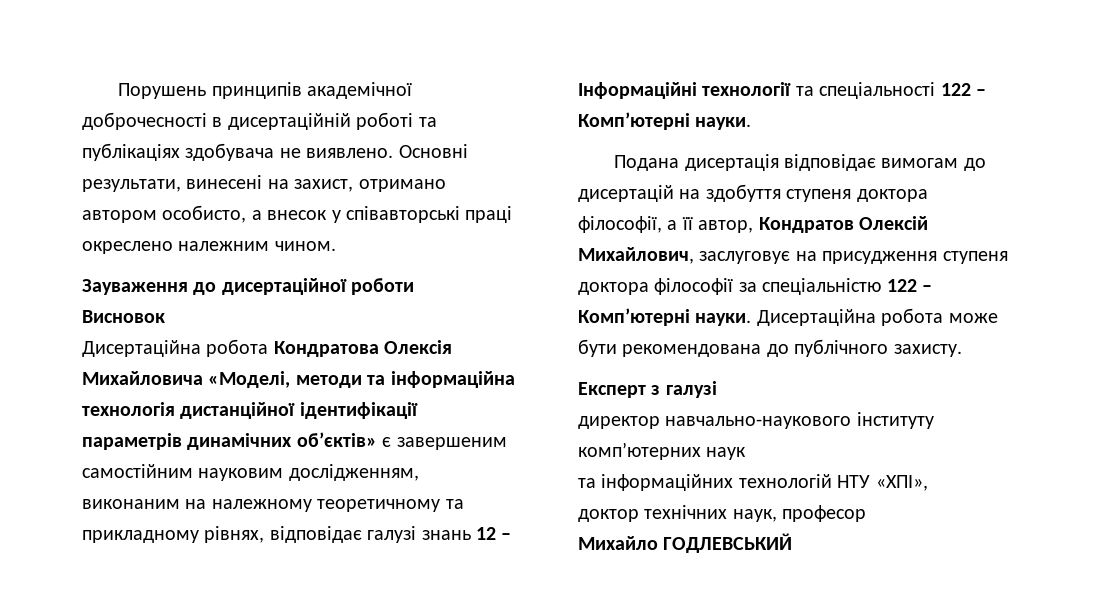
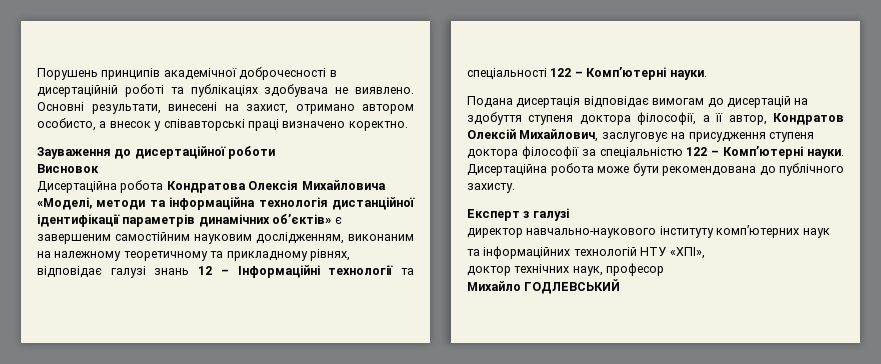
[82,241,336,254] окреслено належним чином. -> [282,121,408,131] визначено коректно.

